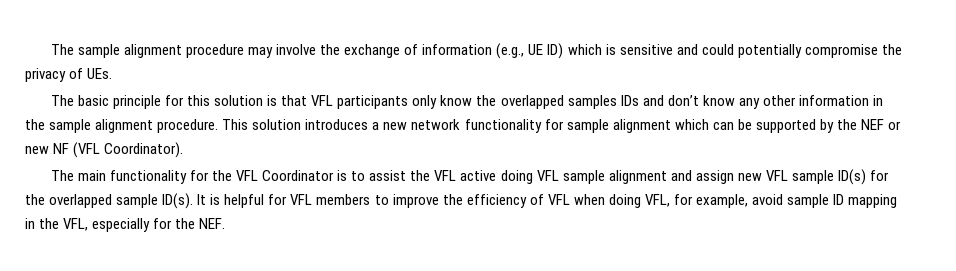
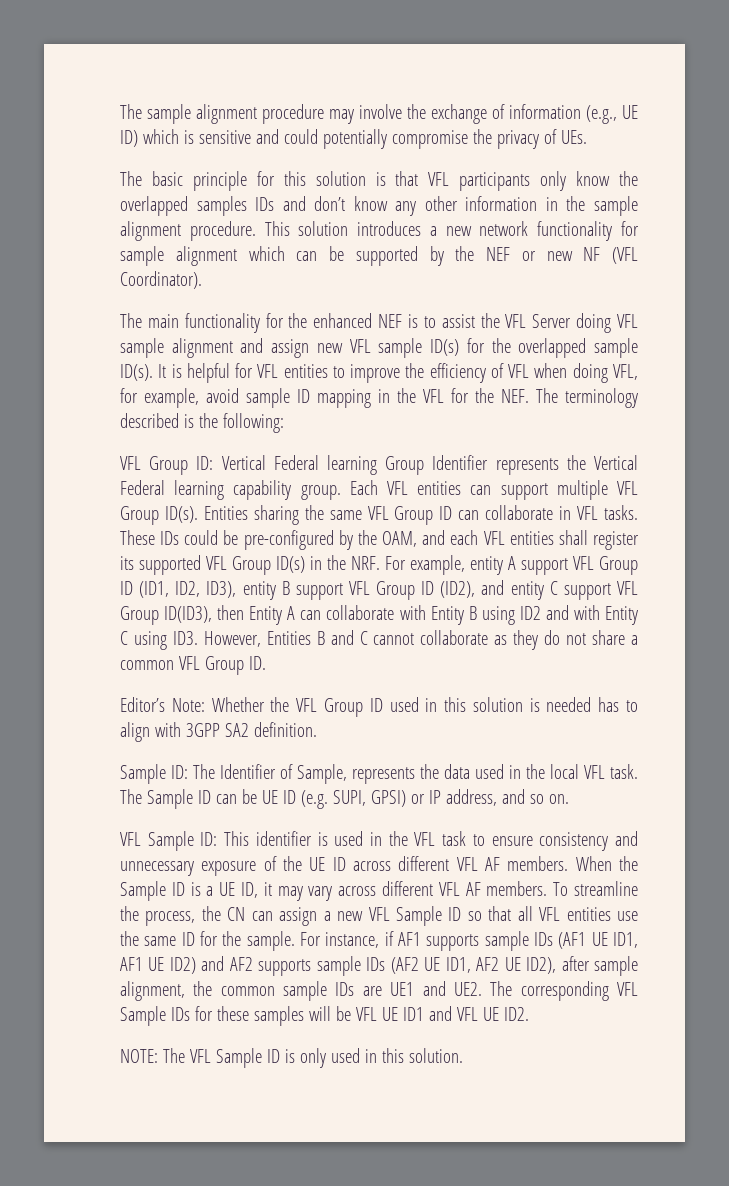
[236,170,335,181] VFL Coordinator -> [313,313,403,328] enhanced NEF
[460,170,497,181] active -> [532,314,572,328] Server
[316,194,371,205] members -> [283,364,328,378] entities
[63,218,151,232] VFL, especially -> [423,389,445,403] VFL
(226, 223) none -> [535,388,638,408] [120,413,284,433] [120,455,638,475] [120,480,638,500] [120,505,638,525] [120,530,639,550] [120,555,638,575] [120,580,638,600] [120,605,638,625] [120,630,638,650] [120,656,266,675] [120,697,639,717] [120,722,317,742] [120,764,638,784] [120,789,569,809] [120,831,638,851] [120,856,638,876] [120,881,638,901] [120,906,638,926] [120,931,638,951] [120,956,638,976] [120,981,639,1001] [120,1006,529,1026] [120,1048,463,1068] The terminology described is the following: // VFL Group ID: Vertical Federal learning Group Identifier represents the Vertical Federal learning capability group. Each VFL entities can support multiple VFL Group ID(s). Entities sharing the same VFL Group ID can collaborate in VFL tasks. These IDs could be pre-configured by the OAM, and each VFL entities shall register its supported VFL Group ID(s) in the NRF. For example, entity A support VFL Group ID (ID1, ID2, ID3), entity B support VFL Group ID (ID2), and entity C support VFL Group ID(ID3), then Entity A can collaborate with Entity B using ID2 and with Entity C using ID3. However, Entities B and C cannot collaborate as they do not share a common VFL Group ID. // Editor’s Note: Whether the VFL Group ID used in this solution is needed has to align with 3GPP SA2 definition. // Sample ID: The Identifier of Sample, represents the data used in the local VFL task. The Sample ID can be UE ID (e.g. SUPI, GPSI) or IP address, and so on. // VFL Sample ID: This identifier is used in the VFL task to ensure consistency and unnecessary exposure of the UE ID across different VFL AF members. When the Sample ID is a UE ID, it may vary across different VFL AF members. To streamline the process, the CN can assign a new VFL Sample ID so that all VFL entities use the same ID for the sample. For instance, if AF1 supports sample IDs (AF1 UE ID1, AF1 UE ID2) and AF2 supports sample IDs (AF2 UE ID1, AF2 UE ID2), after sample alignment, the common sample IDs are UE1 and UE2. The corresponding VFL Sample IDs for these samples will be VFL UE ID1 and VFL UE ID2. // NOTE: The VFL Sample ID is only used in this solution.

